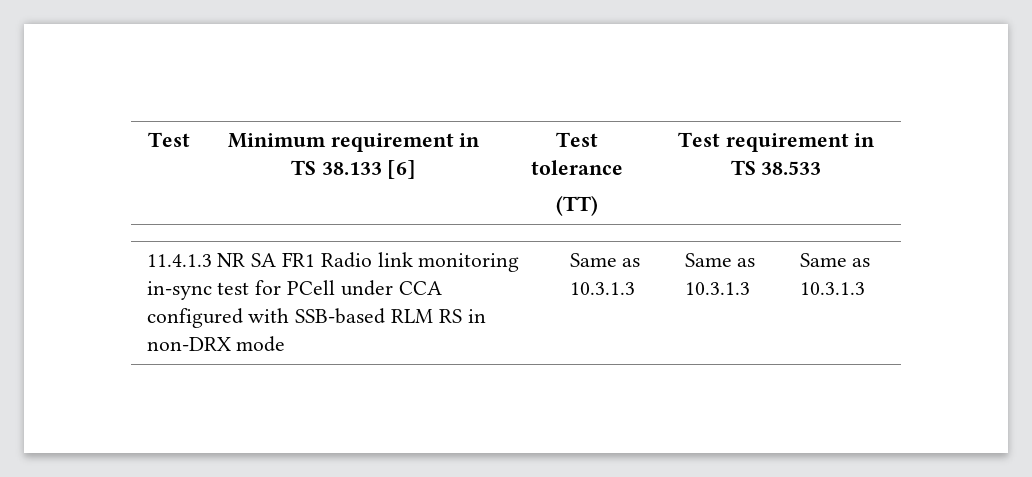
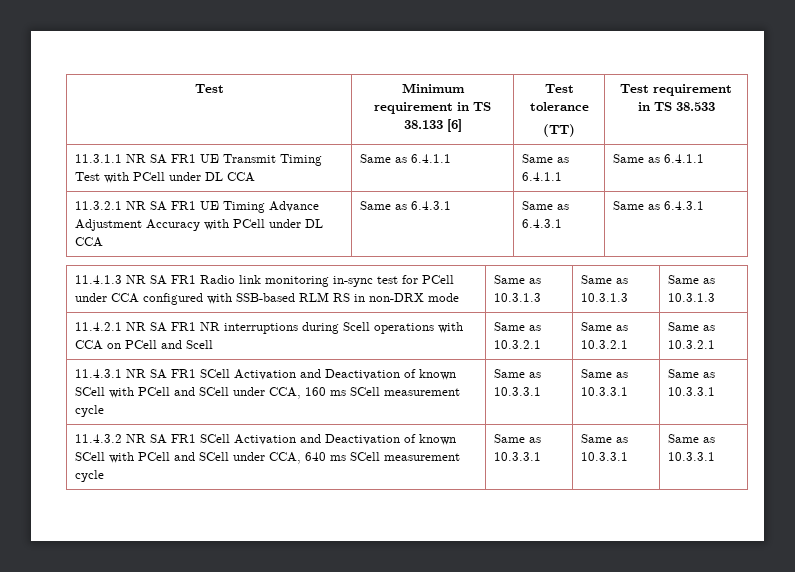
(822, 168) none -> [75,154,323,166] [75,172,256,183] [360,154,452,163] [522,154,570,163] [522,172,563,181] [613,154,705,163] [75,201,320,213] [75,219,324,231] [75,237,104,247] [360,201,452,210] [522,201,570,210] [522,219,563,228] [613,201,705,210] // 11.3.1.1 NR SA FR1 UE Transmit Timing Test with PCell under DL CCA | Same as 6.4.1.1 | Same as 6.4.1.1 | Same as 6.4.1.1 // 11.3.2.1 NR SA FR1 UE Timing Advance Adjustment Accuracy with PCell under DL CCA | Same as 6.4.3.1 | Same as 6.4.3.1 | Same as 6.4.3.1
(865, 288) none -> [75,322,464,334] [75,340,214,350] [494,322,542,331] [494,340,542,349] [581,322,629,331] [581,340,629,349] [668,322,716,331] [668,340,716,349] [75,369,457,380] [75,387,461,399] [75,405,105,417] [494,369,542,378] [494,387,542,396] [581,369,629,378] [581,387,629,396] [668,369,716,378] [668,387,716,396] [75,434,457,445] [75,452,461,464] [75,470,105,482] [494,434,542,443] [494,452,542,461] [581,434,629,443] [581,452,629,461] [668,434,716,443] [668,452,716,461] // 11.4.2.1 NR SA FR1 NR interruptions during Scell operations with CCA on PCell and Scell | Same as 10.3.2.1 | Same as 10.3.2.1 | Same as 10.3.2.1 // 11.4.3.1 NR SA FR1 SCell Activation and Deactivation of known SCell with PCell and SCell under CCA, 160 ms SCell measurement cycle | Same as 10.3.3.1 | Same as 10.3.3.1 | Same as 10.3.3.1 // 11.4.3.2 NR SA FR1 SCell Activation and Deactivation of known SCell with PCell and SCell under CCA, 640 ms SCell measurement cycle | Same as 10.3.3.1 | Same as 10.3.3.1 | Same as 10.3.3.1

